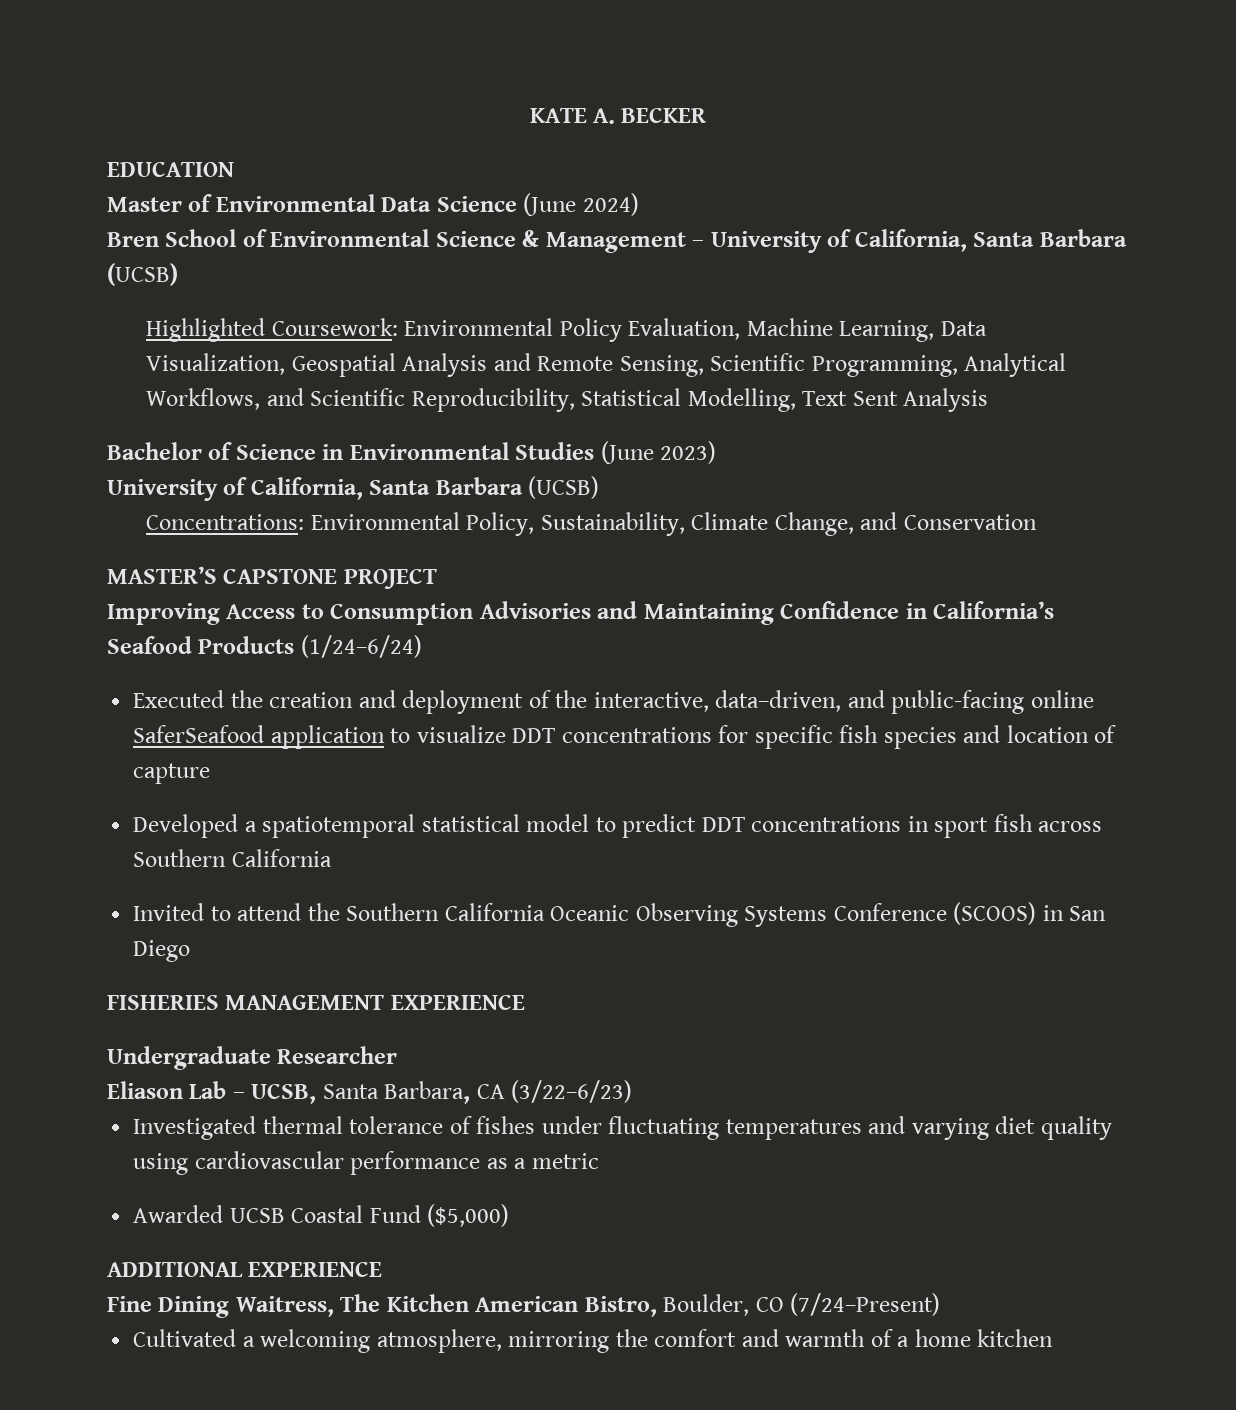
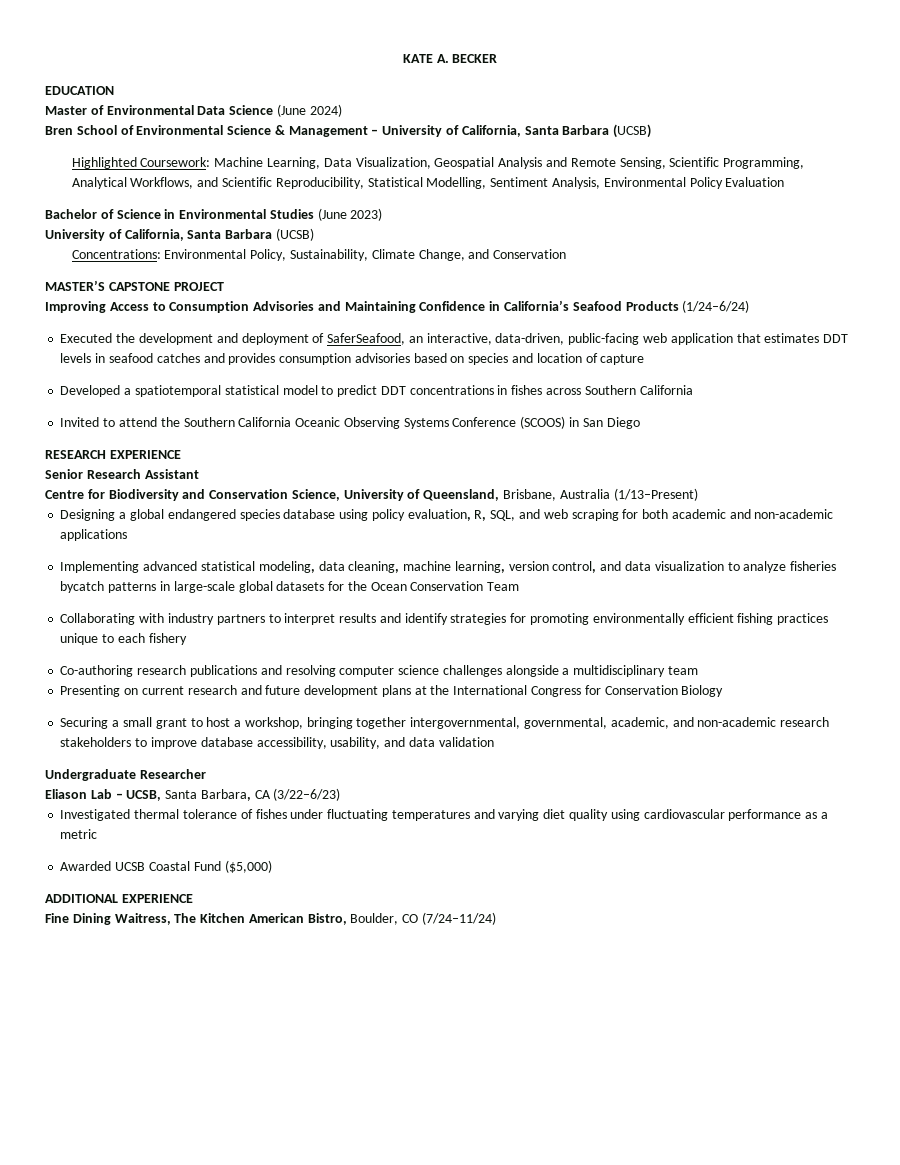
[404,318,741,342] Environmental Policy Evaluation, -> (211, 162) none
[802,388,989,412] Text Sent Analysis -> [490,177,785,189] Sentiment Analysis, Environmental Policy Evaluation
[269,692,354,708] creation -> [138,333,213,345] development
[555,690,1094,714] [133,725,879,749] the interactive, data–driven, and public-facing online SaferSeafood application to visualize DDT concentrations for specific fish -> [327,333,849,345] [60,353,465,365] SaferSeafood, an interactive, data-driven, public-facing web application that estimates DDT levels in seafood catches and provides consumption advisories based on
[934,814,1033,838] sport fish -> [511,385,543,395] fishes
[107,995,525,1010] FISHERIES MANAGEMENT EXPERIENCE -> [45,450,181,459] [45,469,199,479] [45,488,698,501] [60,509,834,521] [60,529,128,541] [60,561,837,573] [60,581,520,593] [60,613,829,625] [60,633,187,645] [60,665,698,677] [60,685,724,697] [60,717,830,729] [60,737,494,749] RESEARCH EXPERIENCE // Senior Research Assistant // Centre for Biodiversity and Conservation Science, University of Queensland, Brisbane, Australia (1/13–Present) // Designing a global endangered species database using policy evaluation, R, SQL, and web scraping for both academic and non-academic applications // Implementing advanced statistical modeling, data cleaning, machine learning, version control, and data visualization to analyze fisheries bycatch patterns in large-scale global datasets for the Ocean Conservation Team // Collaborating with industry partners to interpret results and identify strategies for promoting environmentally efficient fishing practices unique to each fishery // Co-authoring research publications and resolving computer science challenges alongside a multidisciplinary team // Presenting on current research and future development plans at the International Congress for Conservation Biology // Securing a small grant to host a workshop, bringing together intergovernmental, governmental, academic, and non-academic research stakeholders to improve database accessibility, usability, and data validation
[790,1293,941,1316] [133,1329,1054,1353] (7/24–Present) // Cultivated a welcoming atmosphere, mirroring the comfort and warmth of a home kitchen -> [422,912,497,925] (7/24–11/24)

